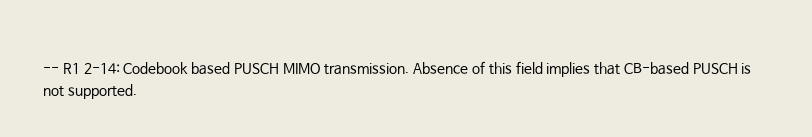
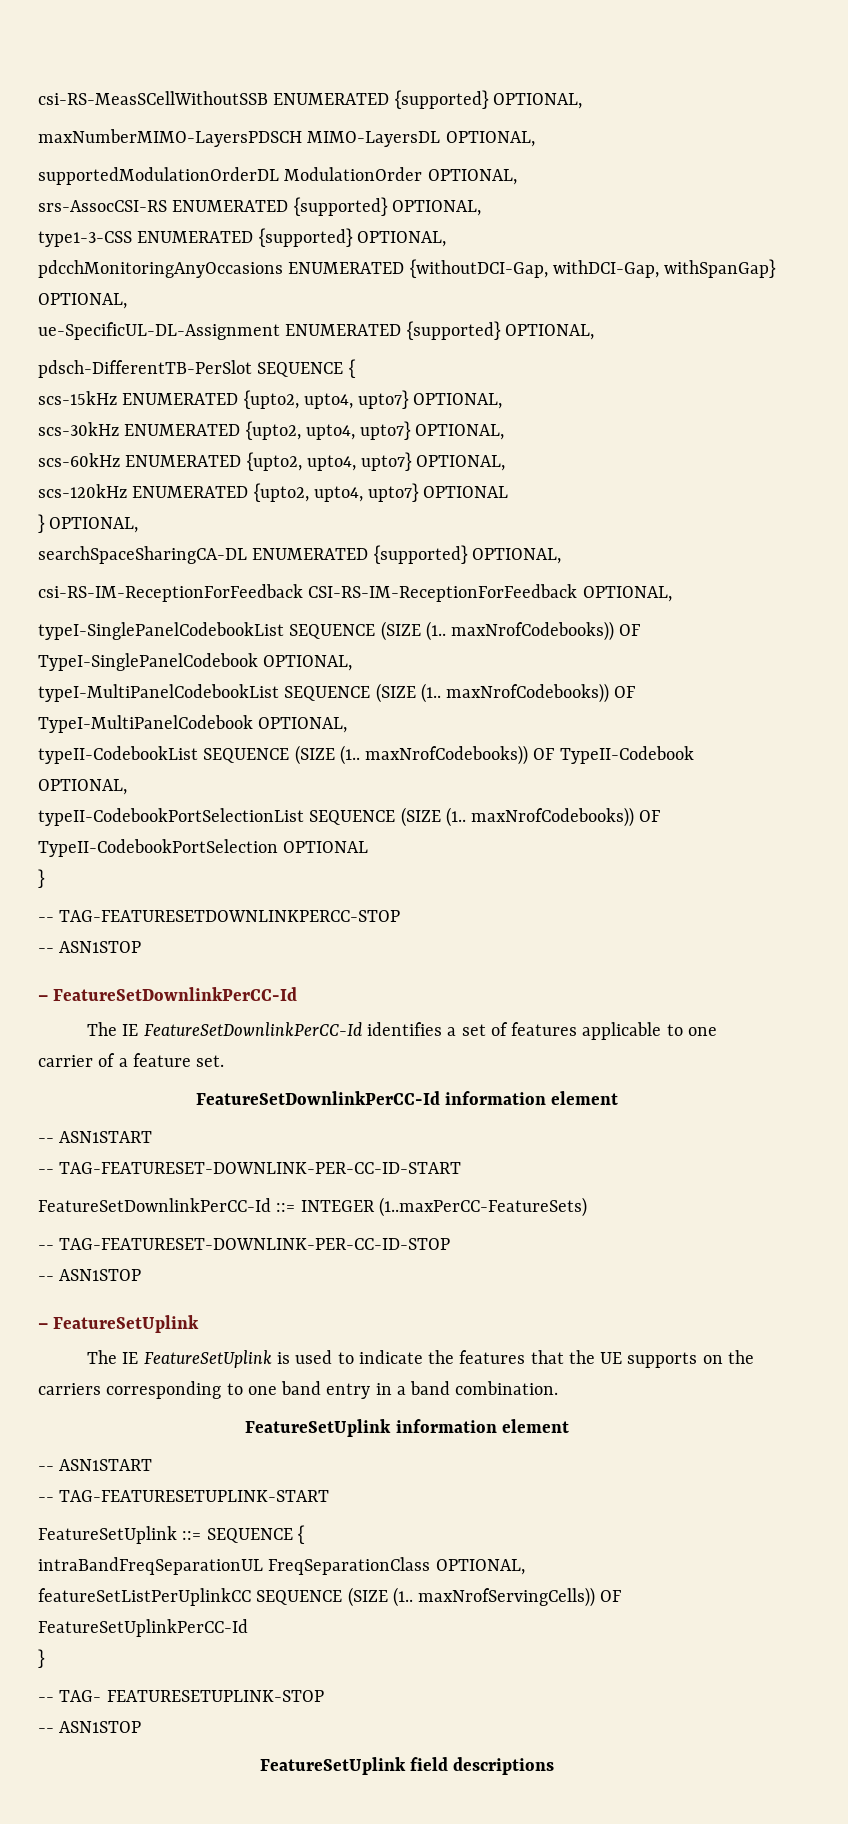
[43,61,752,77] [43,84,137,99] -- R1 2-14: Codebook based PUSCH MIMO transmission. Absence of this field implies that CB-based PUSCH is not supported. -> [38,90,582,109] [38,129,535,147] [38,167,517,185] [38,197,481,216] [38,228,446,247] [38,259,777,278] [38,293,127,309] [38,321,594,340] [38,359,356,378] [38,390,503,409] [38,421,505,440] [38,452,506,471] [38,483,509,502] [38,514,139,533] [38,545,561,564] [38,584,672,602] [38,621,641,641] [38,653,353,671] [38,683,636,703] [38,715,348,733] [38,745,694,765] [38,779,127,795] [38,807,661,827] [38,839,369,857] [38,869,45,888] [38,910,401,922] [38,941,142,953] [38,987,298,1001] [87,1022,717,1040] [38,1053,225,1067] [195,1091,619,1105] [38,1131,153,1143] [38,1162,462,1174] [38,1197,587,1217] [38,1238,451,1250] [38,1269,142,1281] [38,1315,200,1333] [87,1350,754,1368] [38,1381,559,1399] [245,1419,569,1437] [38,1459,153,1471] [38,1490,330,1502] [38,1525,305,1544] [38,1557,525,1575] [38,1587,622,1607] [38,1619,248,1637] [38,1649,45,1668] [38,1690,324,1702] [38,1721,142,1733] [259,1757,555,1775] csi-RS-MeasSCellWithoutSSB ENUMERATED {supported} OPTIONAL, // maxNumberMIMO-LayersPDSCH MIMO-LayersDL OPTIONAL, // supportedModulationOrderDL ModulationOrder OPTIONAL, // srs-AssocCSI-RS ENUMERATED {supported} OPTIONAL, // type1-3-CSS ENUMERATED {supported} OPTIONAL, // pdcchMonitoringAnyOccasions ENUMERATED {withoutDCI-Gap, withDCI-Gap, withSpanGap} OPTIONAL, // ue-SpecificUL-DL-Assignment ENUMERATED {supported} OPTIONAL, // pdsch-DifferentTB-PerSlot SEQUENCE { // scs-15kHz ENUMERATED {upto2, upto4, upto7} OPTIONAL, // scs-30kHz ENUMERATED {upto2, upto4, upto7} OPTIONAL, // scs-60kHz ENUMERATED {upto2, upto4, upto7} OPTIONAL, // scs-120kHz ENUMERATED {upto2, upto4, upto7} OPTIONAL // } OPTIONAL, // searchSpaceSharingCA-DL ENUMERATED {supported} OPTIONAL, // csi-RS-IM-ReceptionForFeedback CSI-RS-IM-ReceptionForFeedback OPTIONAL, // typeI-SinglePanelCodebookList SEQUENCE (SIZE (1.. maxNrofCodebooks)) OF TypeI-SinglePanelCodebook OPTIONAL, // typeI-MultiPanelCodebookList SEQUENCE (SIZE (1.. maxNrofCodebooks)) OF TypeI-MultiPanelCodebook OPTIONAL, // typeII-CodebookList SEQUENCE (SIZE (1.. maxNrofCodebooks)) OF TypeII-Codebook OPTIONAL, // typeII-CodebookPortSelectionList SEQUENCE (SIZE (1.. maxNrofCodebooks)) OF TypeII-CodebookPortSelection OPTIONAL // } // -- TAG-FEATURESETDOWNLINKPERCC-STOP // -- ASN1STOP // – FeatureSetDownlinkPerCC-Id // The IE FeatureSetDownlinkPerCC-Id identifies a set of features applicable to one carrier of a feature set. // FeatureSetDownlinkPerCC-Id information element // -- ASN1START // -- TAG-FEATURESET-DOWNLINK-PER-CC-ID-START // FeatureSetDownlinkPerCC-Id ::= INTEGER (1..maxPerCC-FeatureSets) // -- TAG-FEATURESET-DOWNLINK-PER-CC-ID-STOP // -- ASN1STOP // – FeatureSetUplink // The IE FeatureSetUplink is used to indicate the features that the UE supports on the carriers corresponding to one band entry in a band combination. // FeatureSetUplink information element // -- ASN1START // -- TAG-FEATURESETUPLINK-START // FeatureSetUplink ::= SEQUENCE { // intraBandFreqSeparationUL FreqSeparationClass OPTIONAL, // featureSetListPerUplinkCC SEQUENCE (SIZE (1.. maxNrofServingCells)) OF FeatureSetUplinkPerCC-Id // } // -- TAG- FEATURESETUPLINK-STOP // -- ASN1STOP // FeatureSetUplink field descriptions

